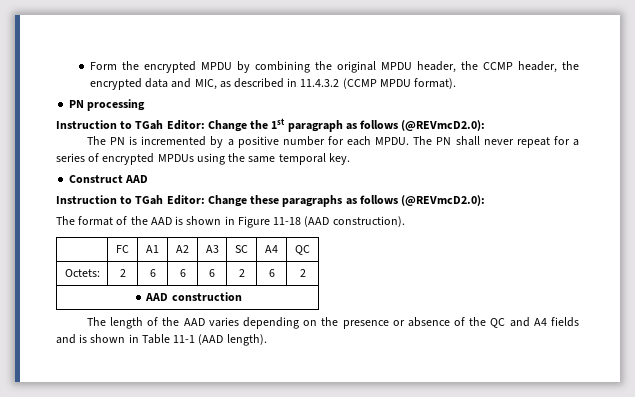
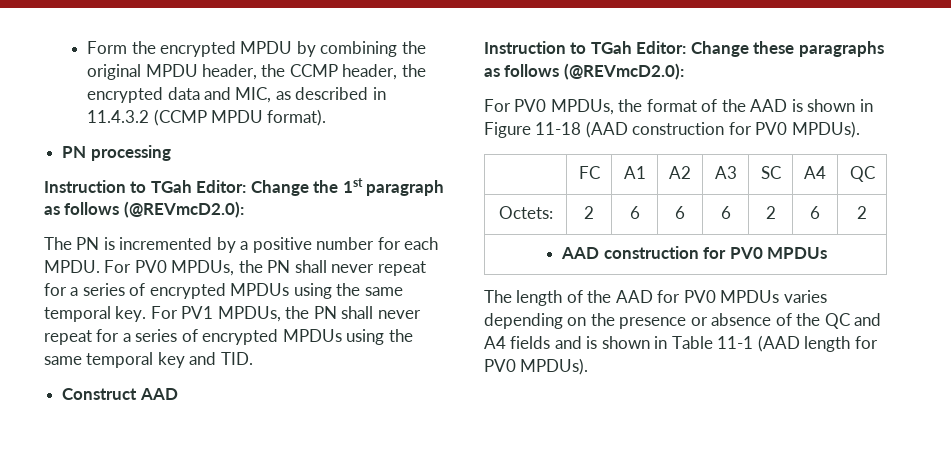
[413,136,433,145] The -> [104,260,263,276] For PV0 MPDUs, the
(350, 159) none -> [150,306,421,322] [44,329,413,345] [44,352,253,368] For PV1 MPDUs, the PN shall never repeat for a series of encrypted MPDUs using the same temporal key and TID.
[56,216,75,225] The -> [484,99,643,115] For PV0 MPDUs, the
[332,216,405,227] construction). -> [632,121,860,138] construction for PV0 MPDUs).
(242, 296) none -> [703,247,827,259] for PV0 MPDUs
(205, 322) none -> [657,290,780,303] for PV0 MPDUs
[226,334,267,346] length). -> [804,336,878,352] [484,358,589,375] length for PV0 MPDUs).

